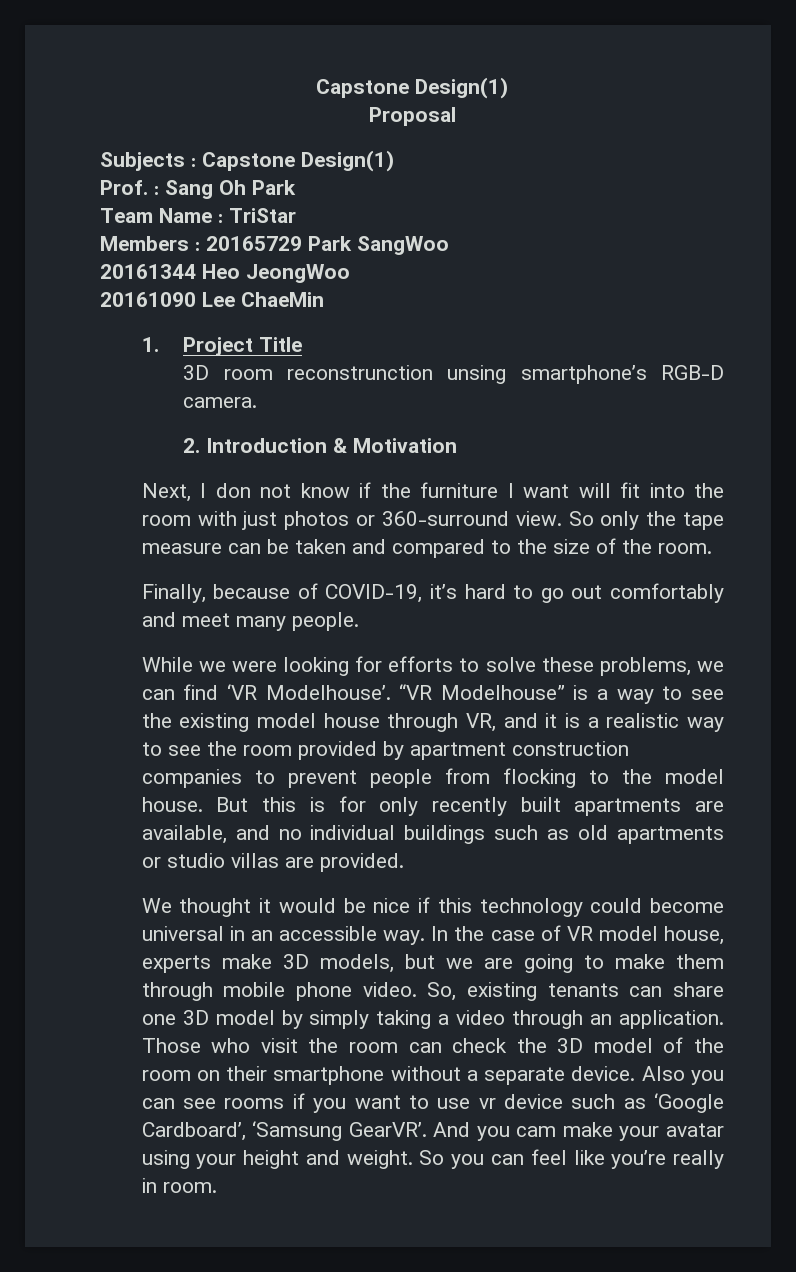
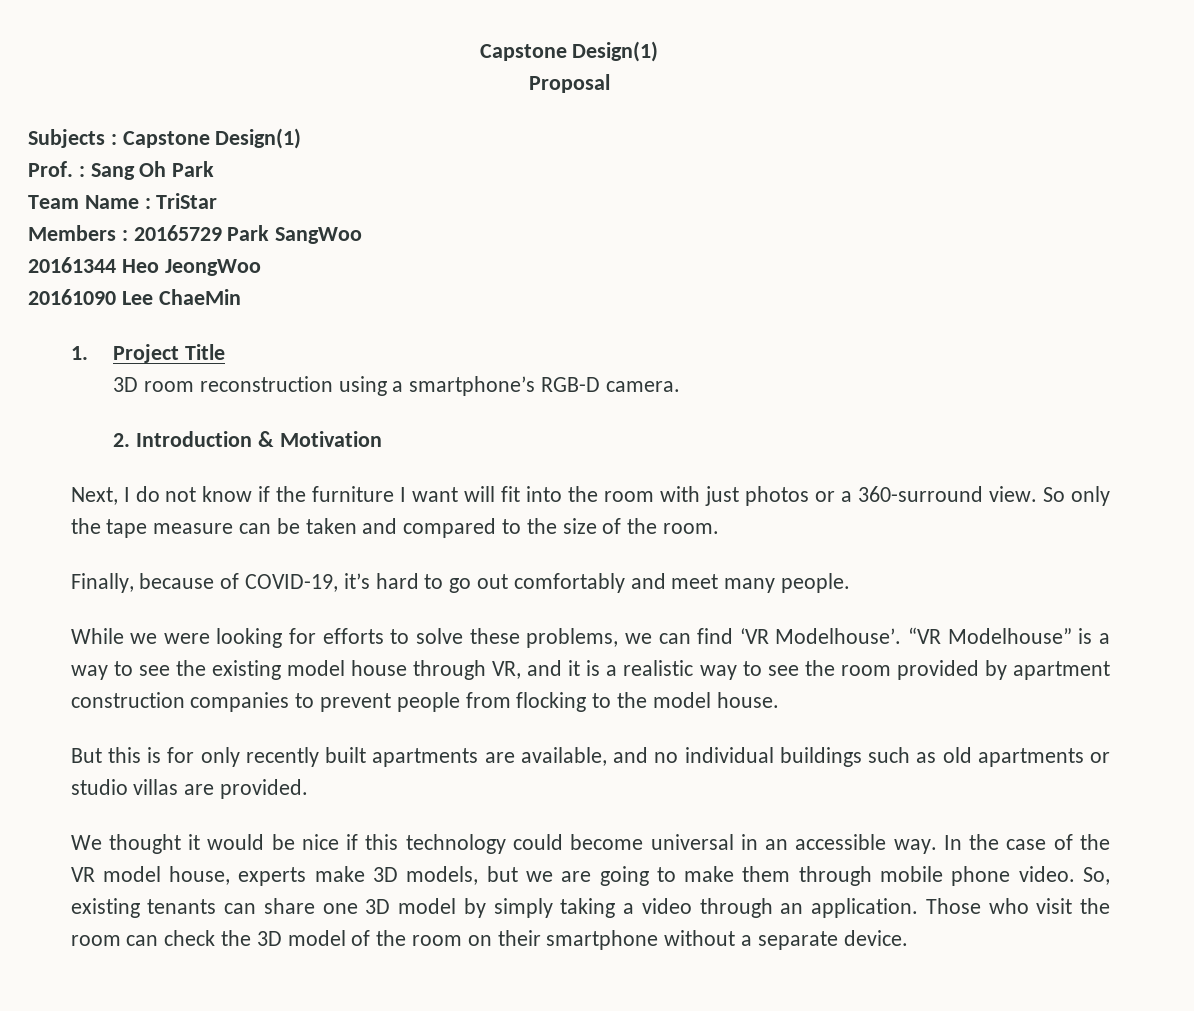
[287,365,507,384] reconstrunction unsing -> [199,376,404,396] reconstruction using a
[215,483,251,498] don -> [135,486,160,502] do
(376, 520) none -> [841,491,853,502] a
(203, 804) none -> (779, 700) //
(561, 933) none -> [1079,834,1110,850] the
[641,1066,724,1085] [141,1093,724,1113] [141,1121,724,1141] [141,1149,725,1169] [141,1178,217,1193] Also you can see rooms if you want to use vr device such as ‘Google Cardboard’, ‘Samsung GearVR’. And you cam make your avatar using your height and weight. So you can feel like you’re really in room. -> (908, 938) none

